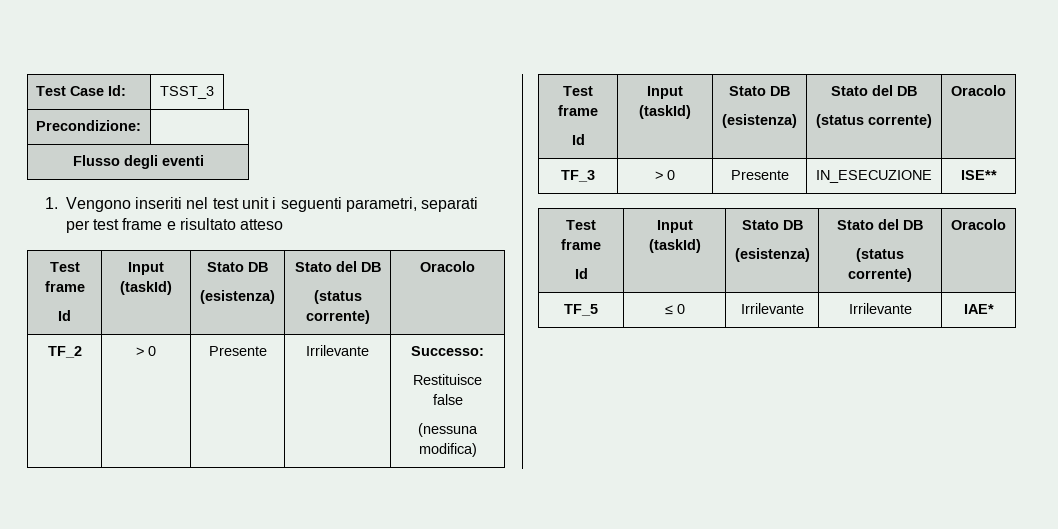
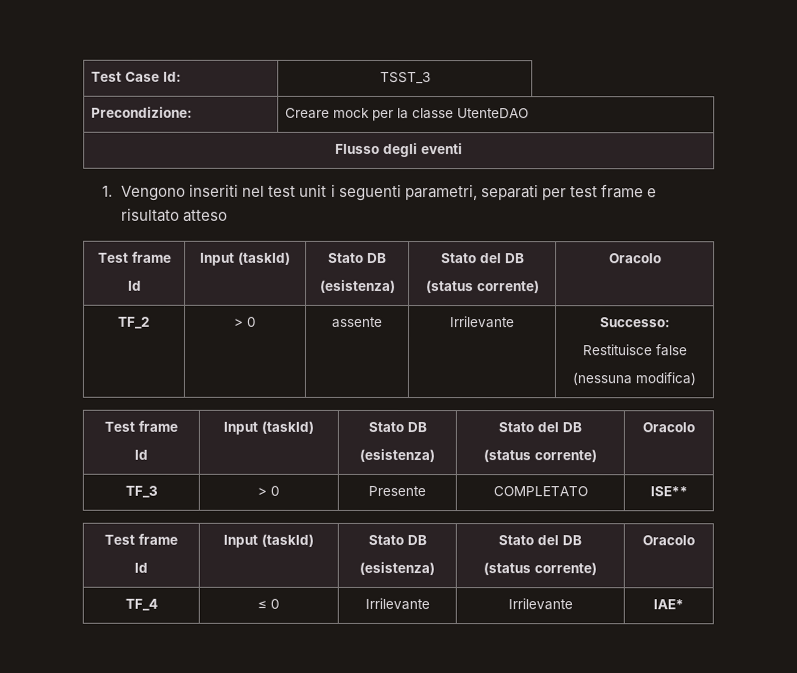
(141, 125) none -> [284,107,529,121] Creare mock per la classe UtenteDAO
[208,346,267,356] Presente -> [332,316,383,328] assente
[816,170,932,183] IN_ESECUZIONE -> [492,486,588,497] COMPLETATO
[564,304,598,316] TF_5 -> [124,598,158,611] TF_4

